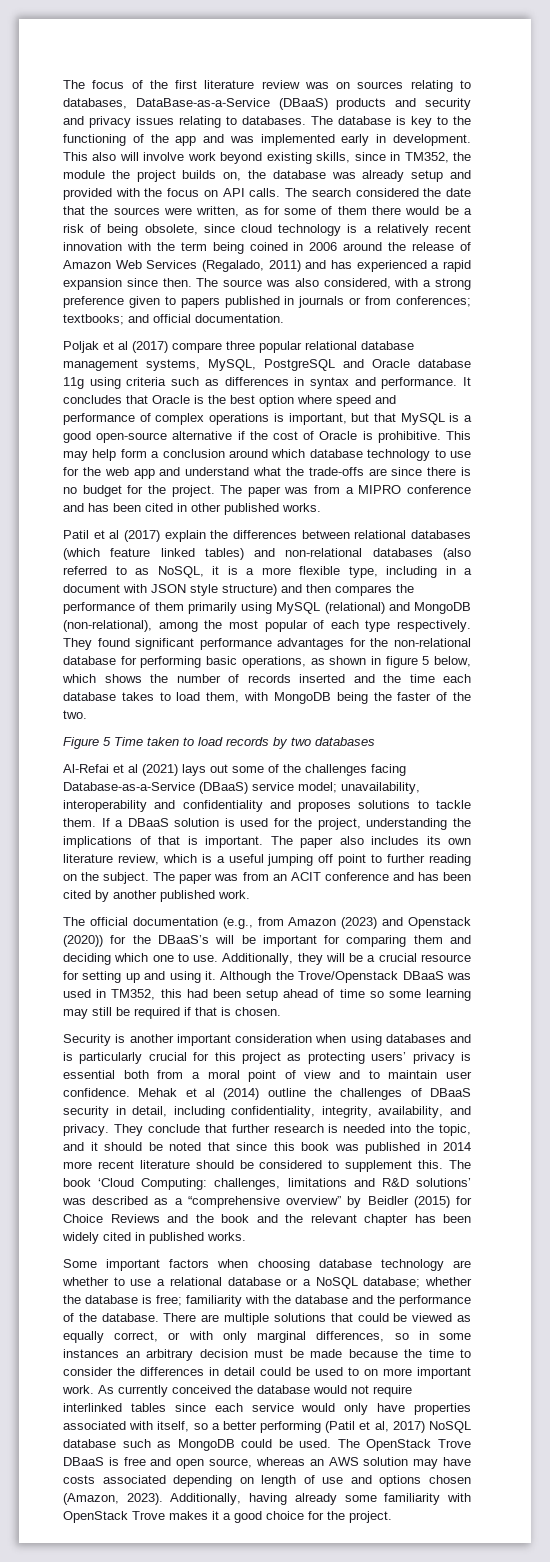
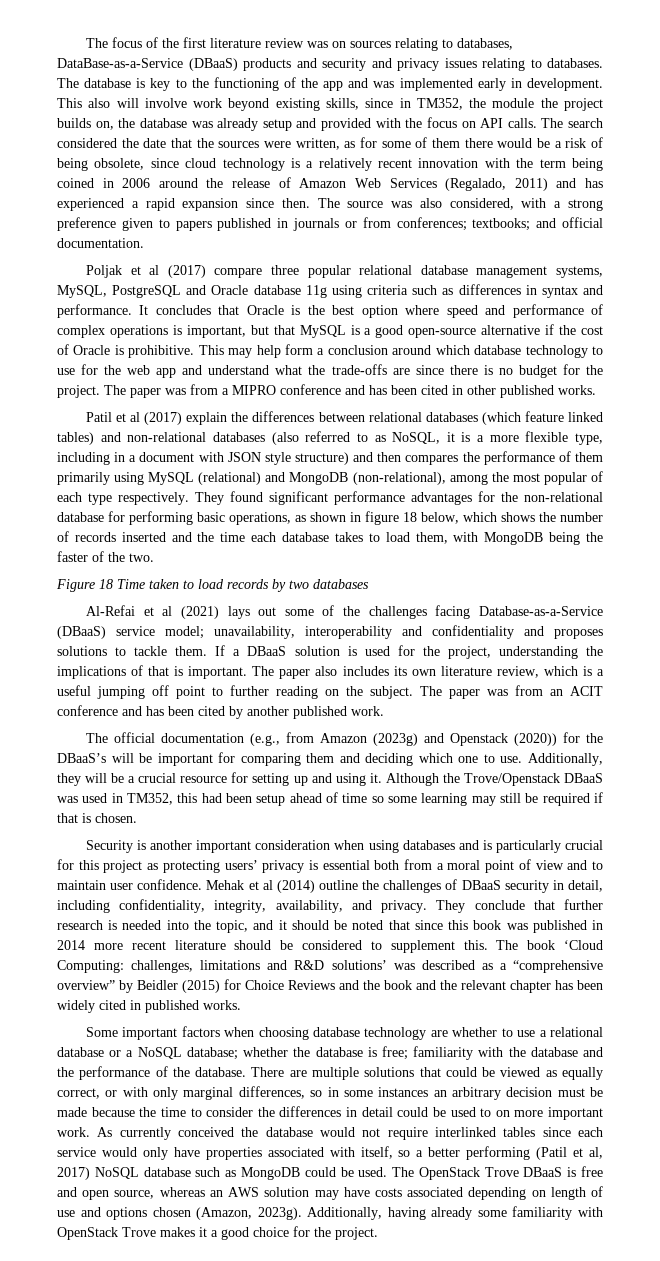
[422,656,430,665] 5 -> [403,512,417,522] 18
[103,737,111,746] 5 -> [99,579,113,589] 18
[341,917,378,929] (2023) -> [372,733,418,746] (2023g)
[126,1493,163,1505] 2023). -> [257,1207,302,1220] 2023g).

